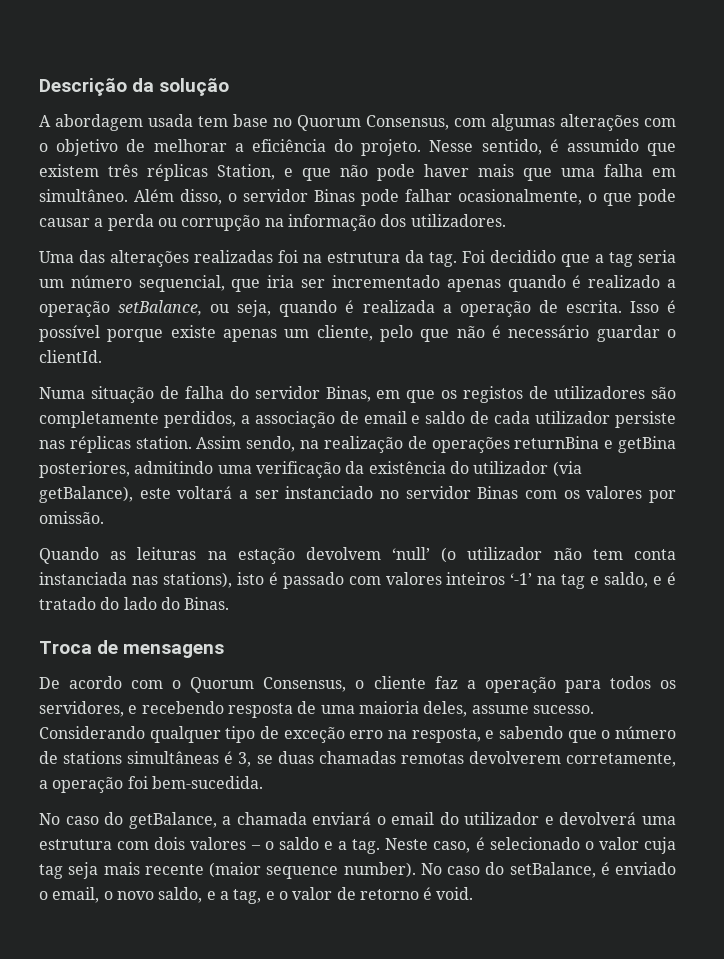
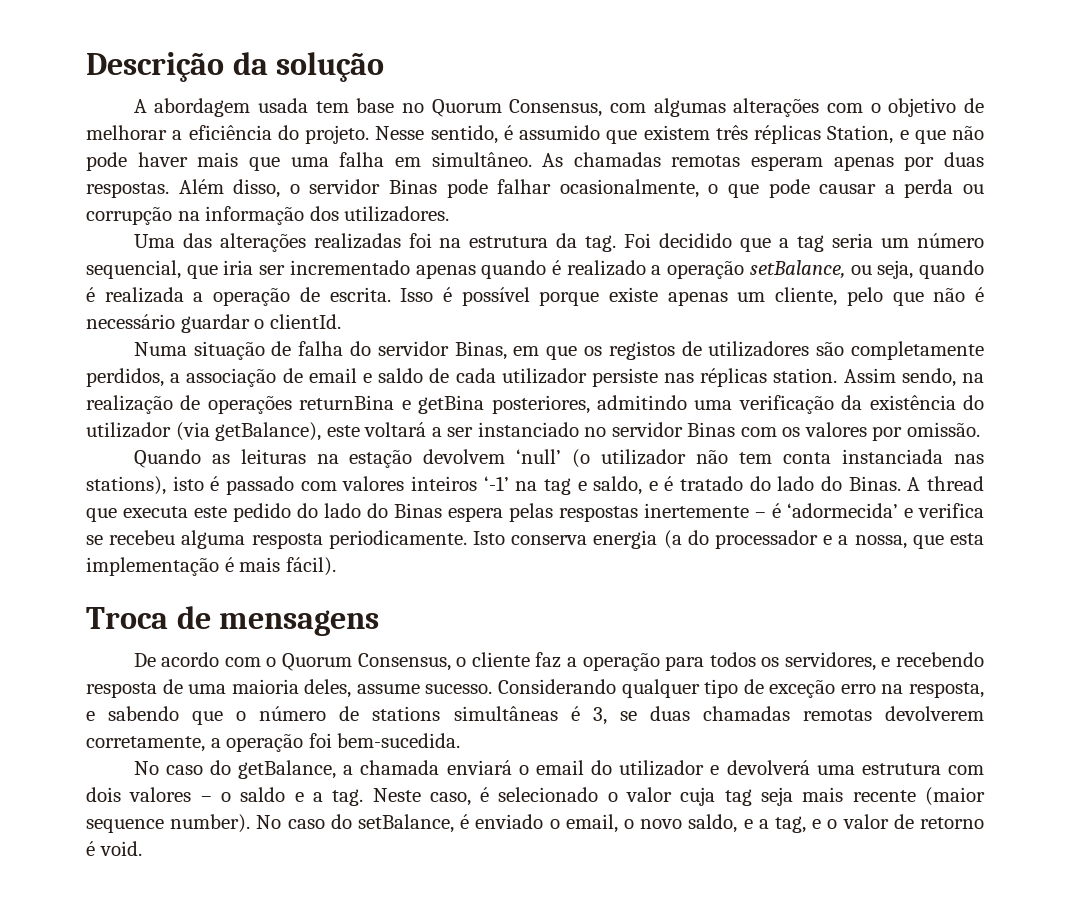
(128, 195) none -> [542,152,984,171] [86,182,169,198] As chamadas remotas esperam apenas por duas respostas.
(230, 603) none -> [907,476,984,491] [86,503,984,522] [86,530,985,549] [86,557,336,576] A thread que executa este pedido do lado do Binas espera pelas respostas inertemente – é ‘adormecida’ e verifica se recebeu alguma resposta periodicamente. Isto conserva energia (a do processador e a nossa, que esta implementação é mais fácil).

